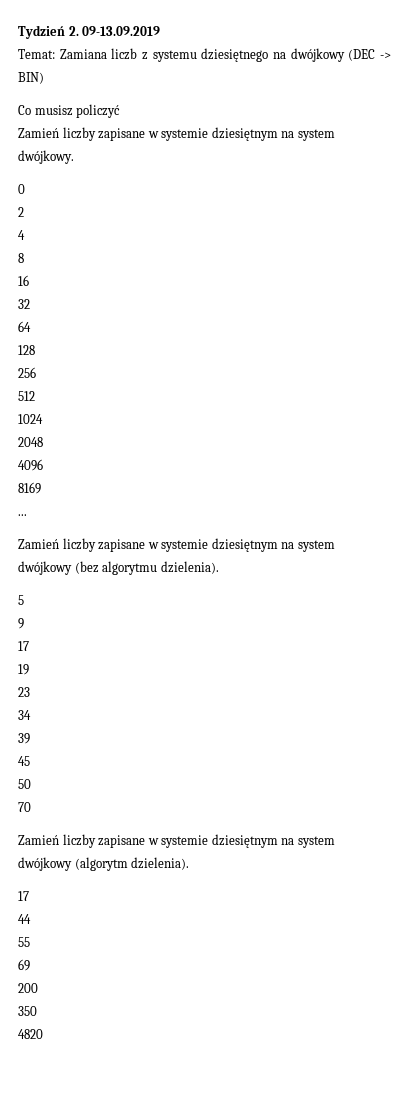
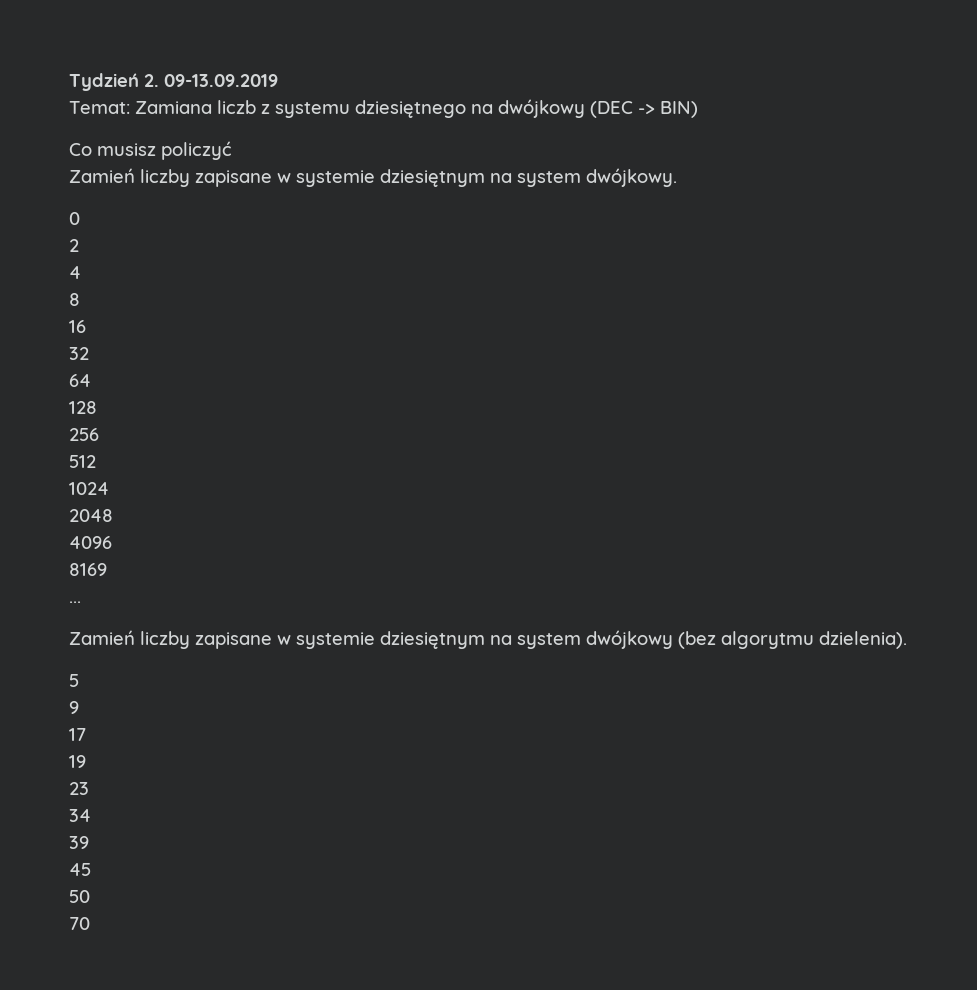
[18,834,335,848] [18,857,190,871] [18,891,29,901] [18,914,31,924] [18,937,30,947] [18,959,30,971] [18,983,38,993] [18,1006,37,1016] [18,1029,43,1039] // Zamień liczby zapisane w systemie dziesiętnym na system dwójkowy (algorytm dzielenia). // 17 // 44 // 55 // 69 // 200 // 350 // 4820 -> (90, 923) none

